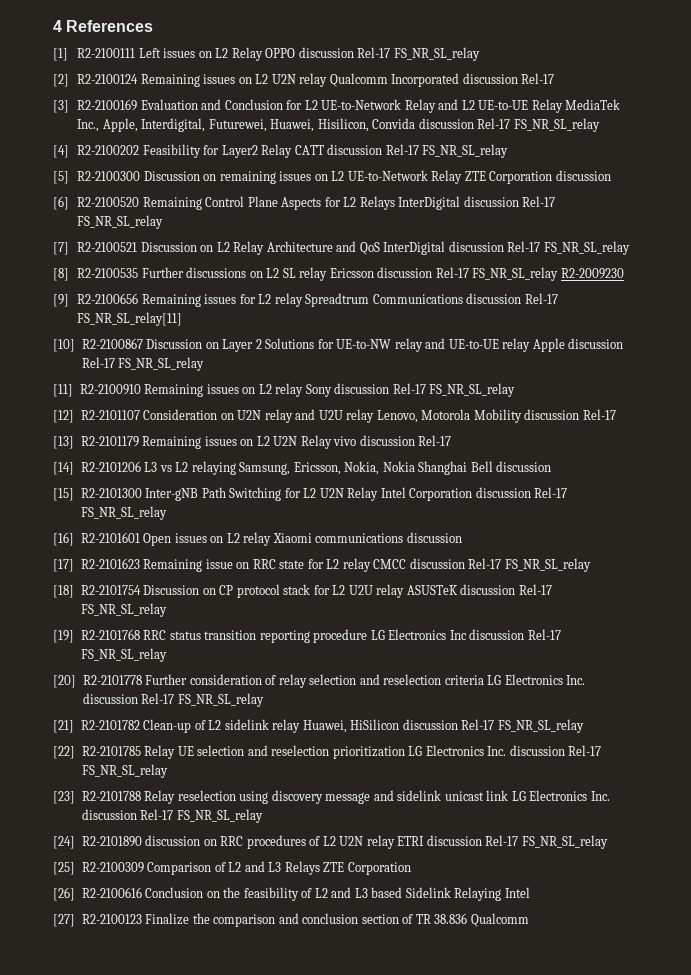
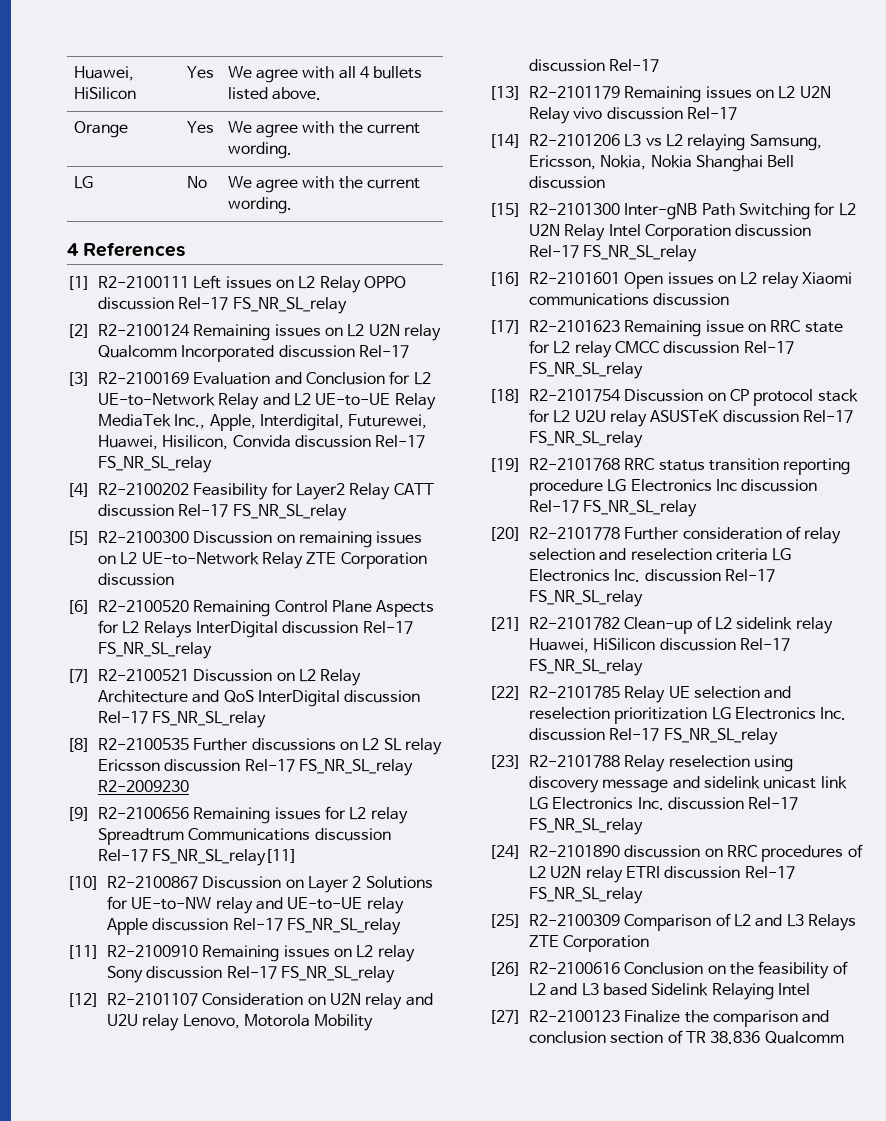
(53, 26) none -> [73,66,134,81] [73,87,136,99] [186,66,214,78] [227,66,423,83] [227,87,321,100] [73,121,128,138] [186,121,214,133] [227,121,420,138] [227,142,292,159] [73,176,93,189] [186,176,207,188] [227,176,420,193] [227,197,292,214] Huawei, HiSilicon | Yes | We agree with all 4 bullets listed above. // Orange | Yes | We agree with the current wording. // LG | No | We agree with the current wording. //

